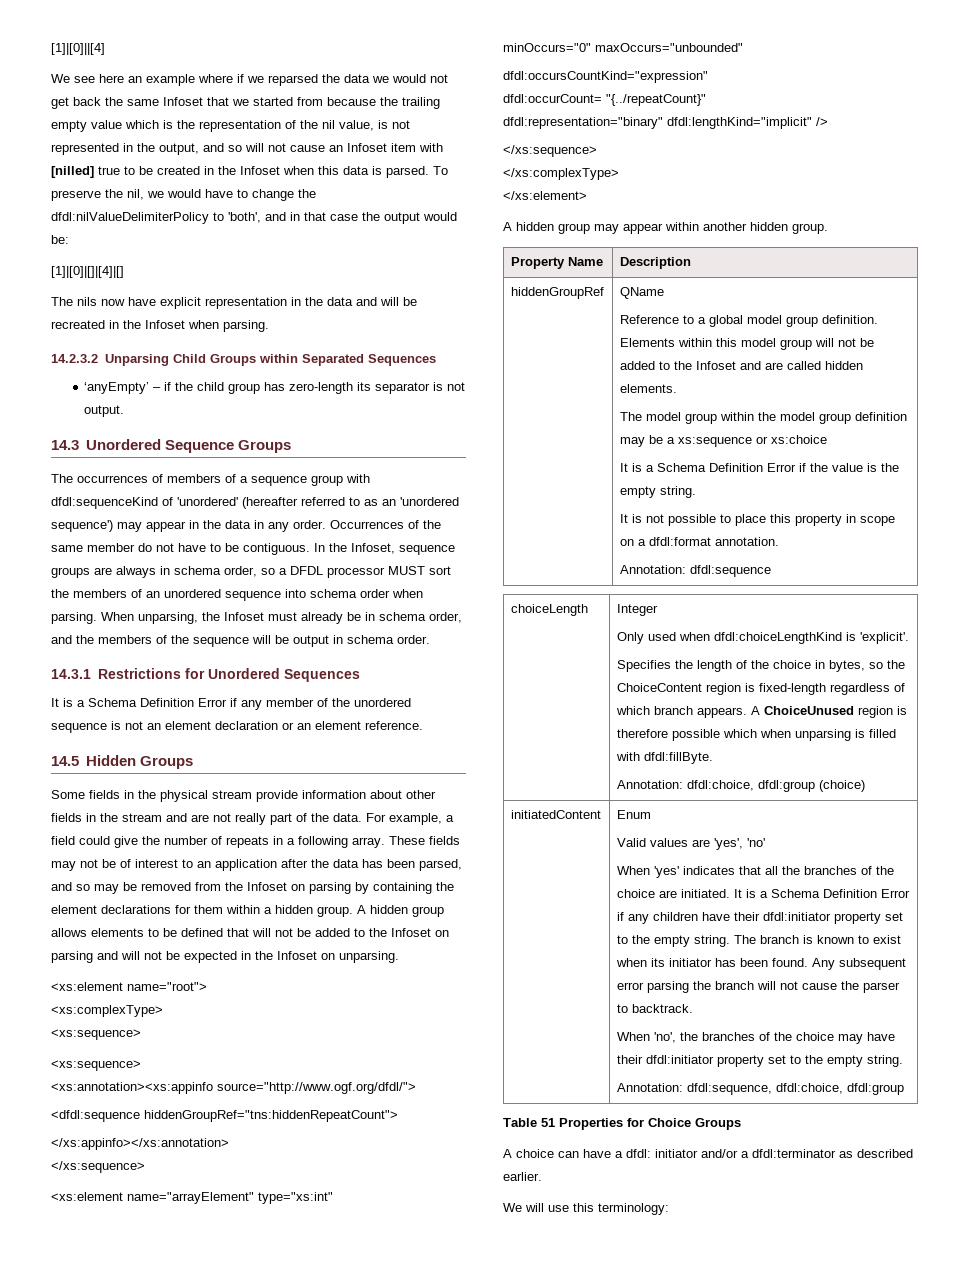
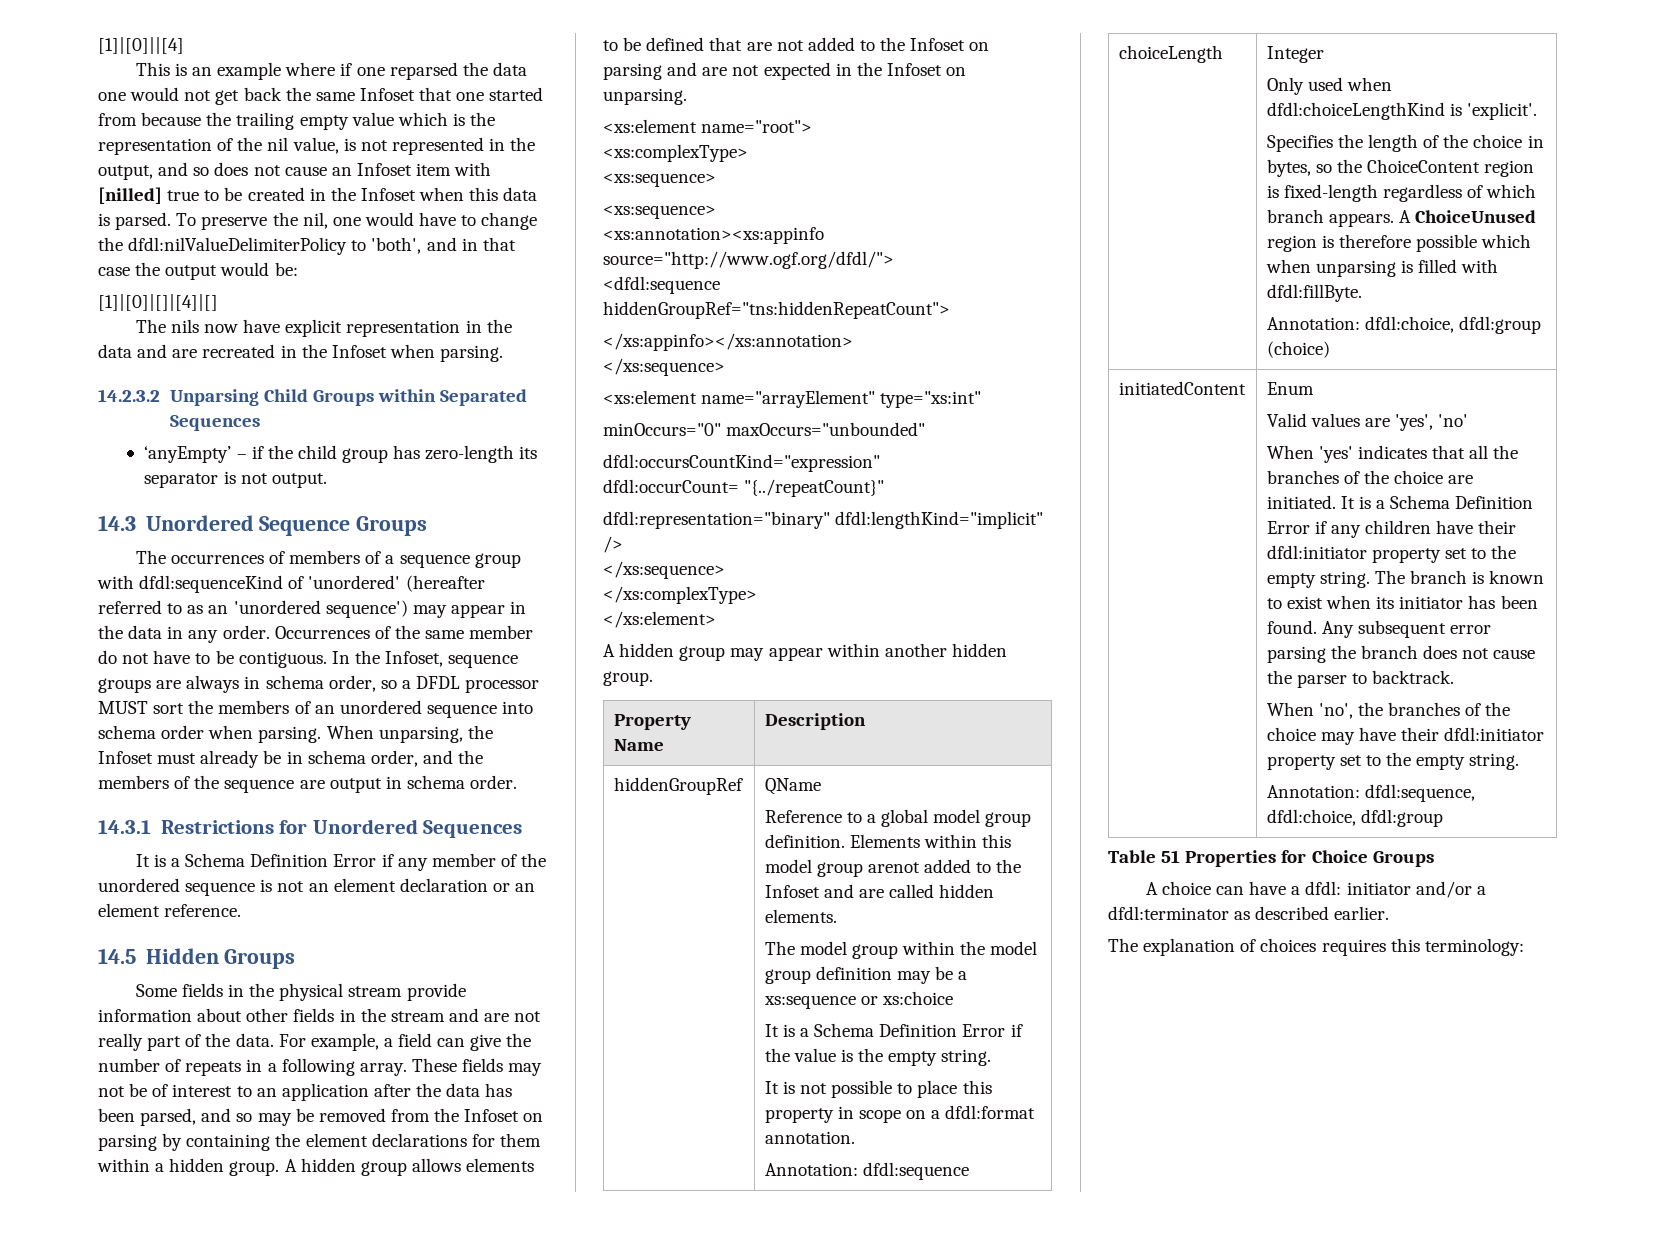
[51,74,124,83] We see here -> [135,62,187,76] This is
[247,76,264,83] we -> [356,67,385,76] one
[372,76,389,83] we -> [98,92,126,101] one
[232,99,249,106] we -> [456,92,485,101] one
[245,143,264,152] will -> [214,162,249,176] does
[147,191,164,198] we -> [332,217,361,226] one
[380,297,417,306] will be -> [172,349,198,358] are
[252,635,289,644] will be -> [299,780,325,789] are
[79,836,110,845] could -> [437,1038,466,1047] can
[252,928,311,937] will not be -> [746,40,804,51] are not
[121,951,180,960] will not be -> [702,65,760,76] are not
[814,338,874,347] will not be -> [868,862,921,873] arenot
[756,981,776,990] will -> [1423,645,1458,659] does
[503,1203,569,1212] We will use -> [1108,938,1386,956] The explanation of choices requires

